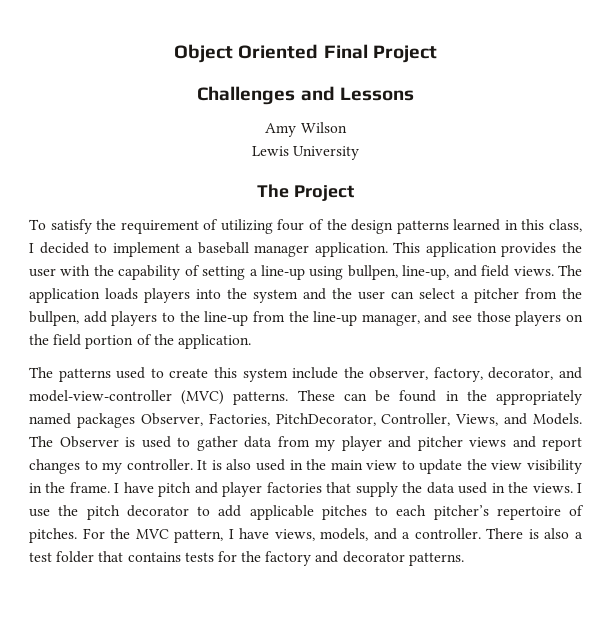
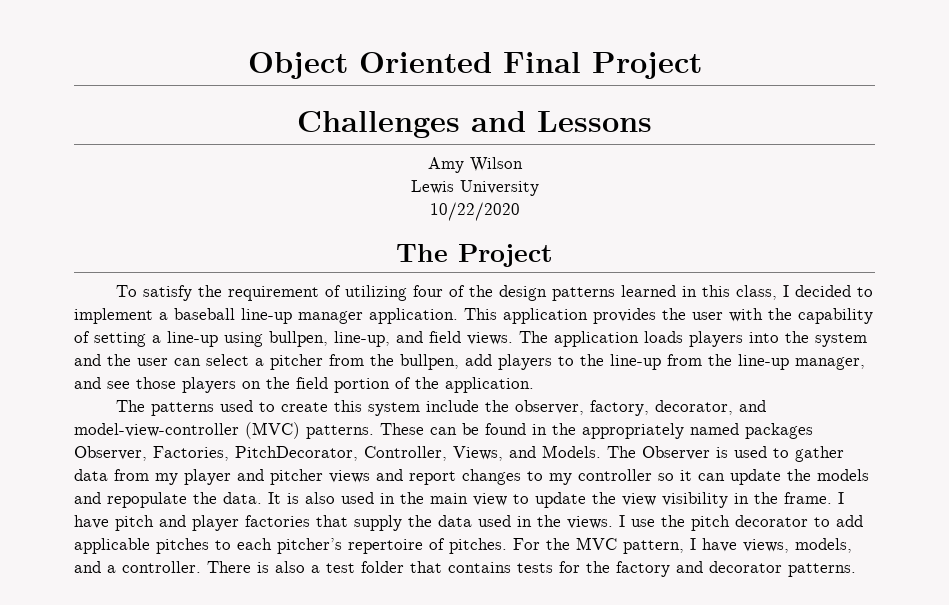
(360, 153) none -> [429,202,520,221] // 10/22/2020
(249, 248) none -> [241,308,292,324] line-up
[126,459,193,470] controller. -> [578,469,869,485] [74,492,262,508] controller so it can update the models and repopulate the data.

